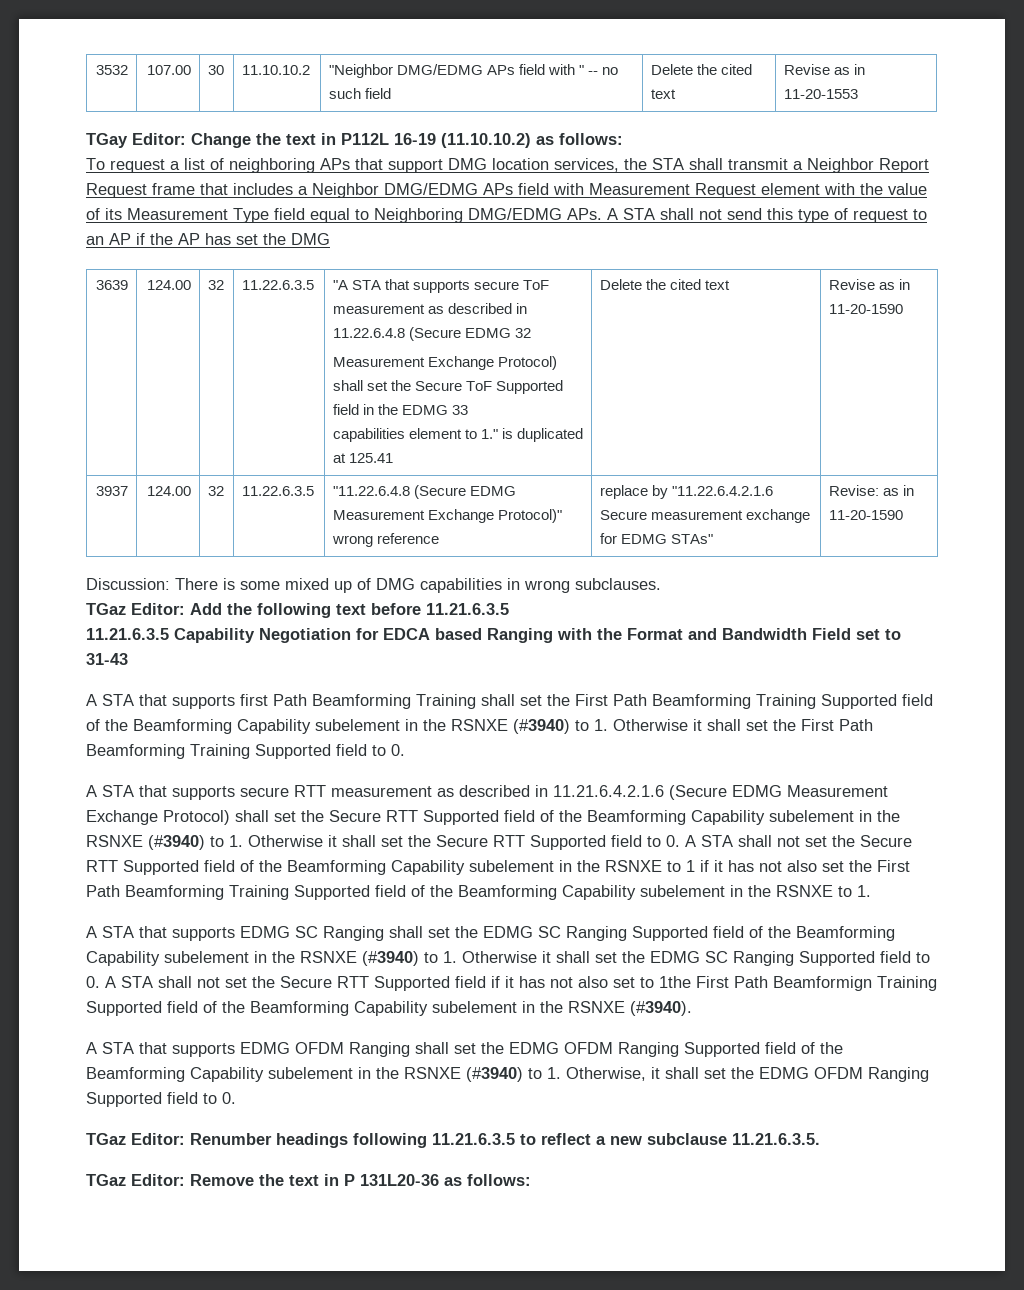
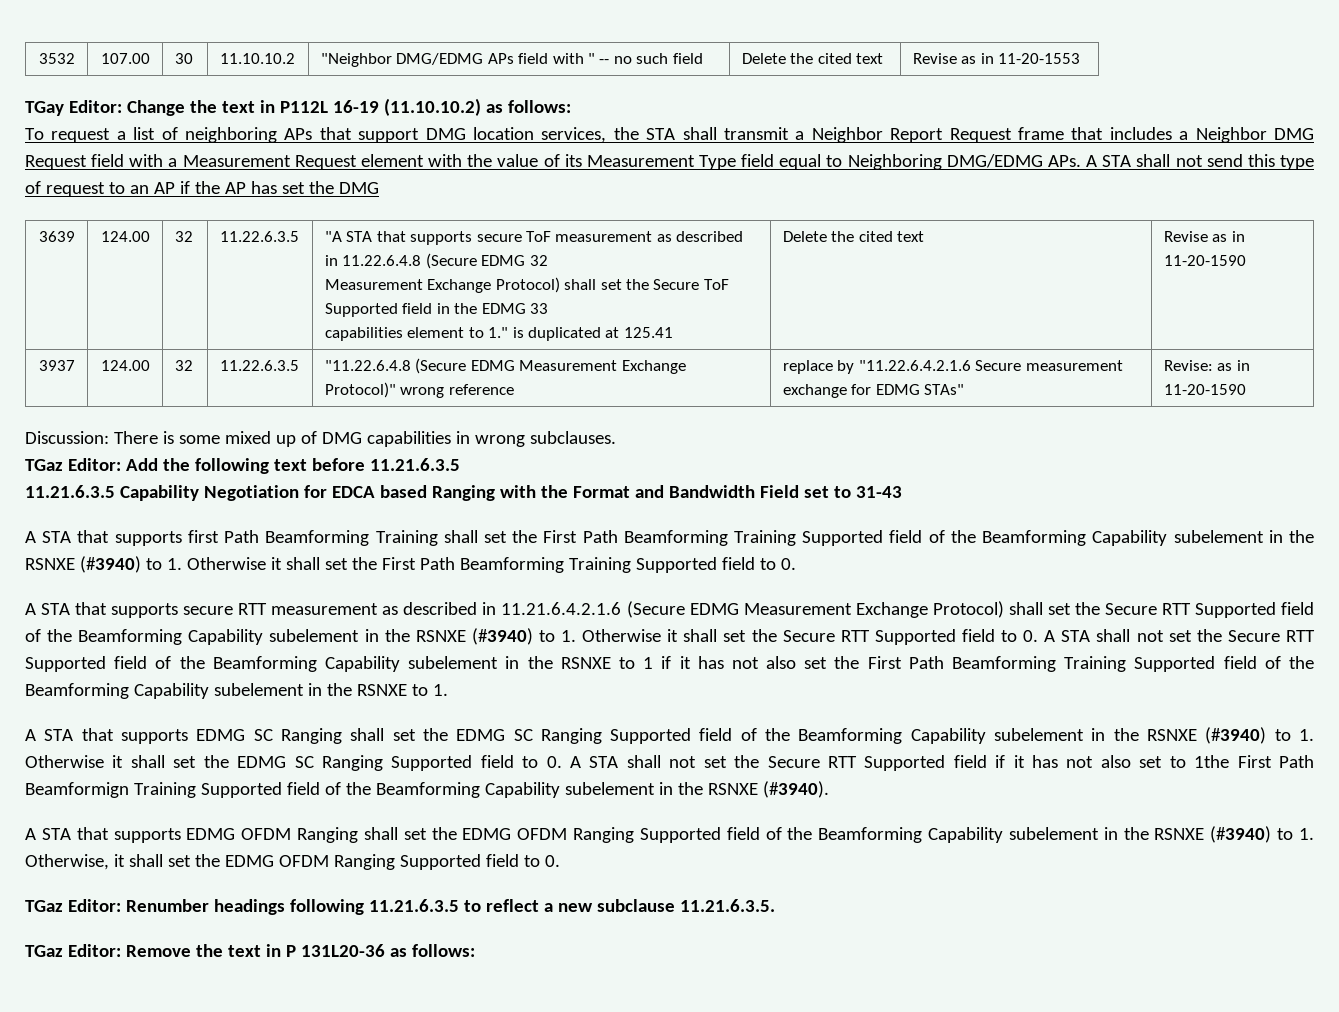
[384,183,584,195] DMG/EDMG APs field with -> [1274,128,1315,140] [25,154,178,170] DMG Request field with a

